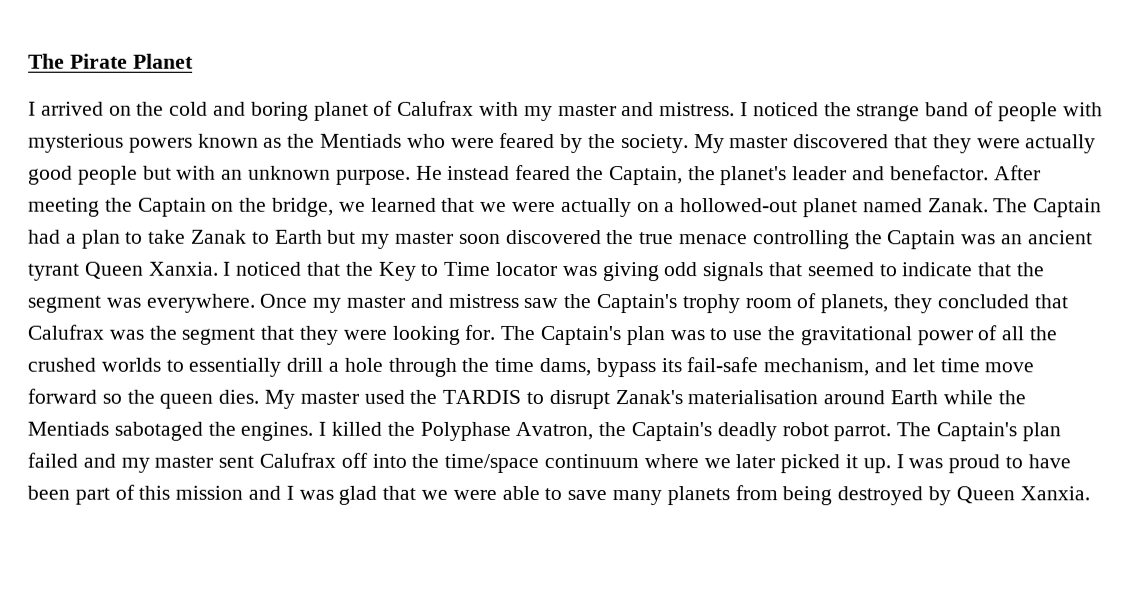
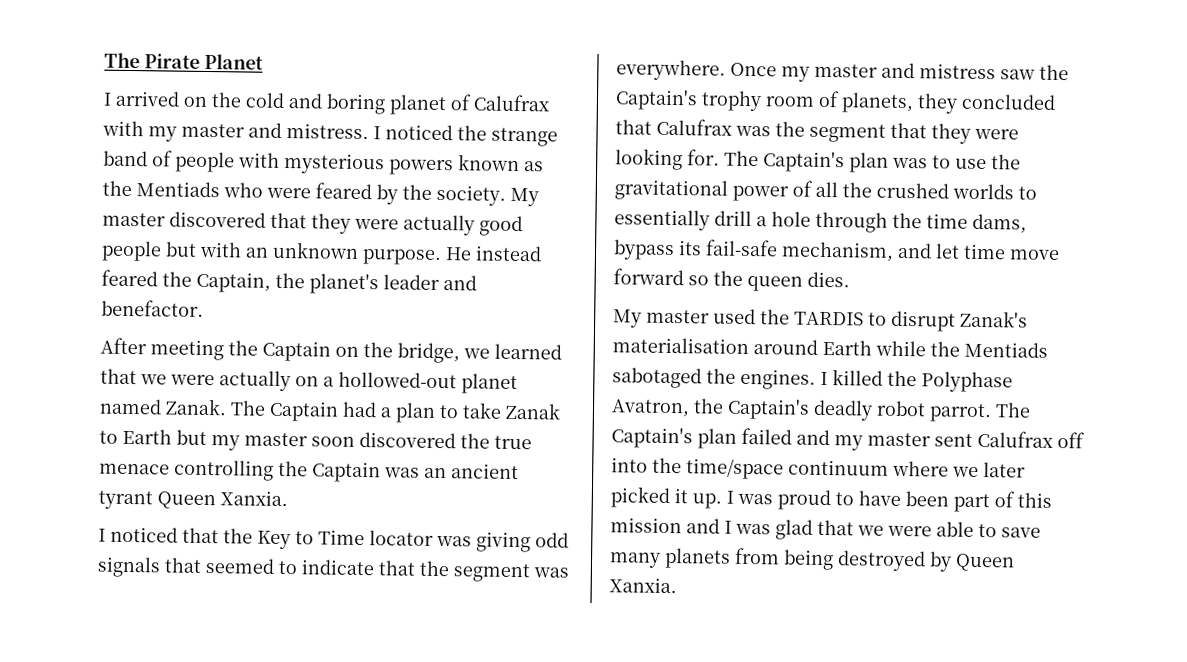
(989, 173) none -> (204, 308) //
(219, 268) none -> (288, 498) //
(260, 396) none -> (850, 279) //

